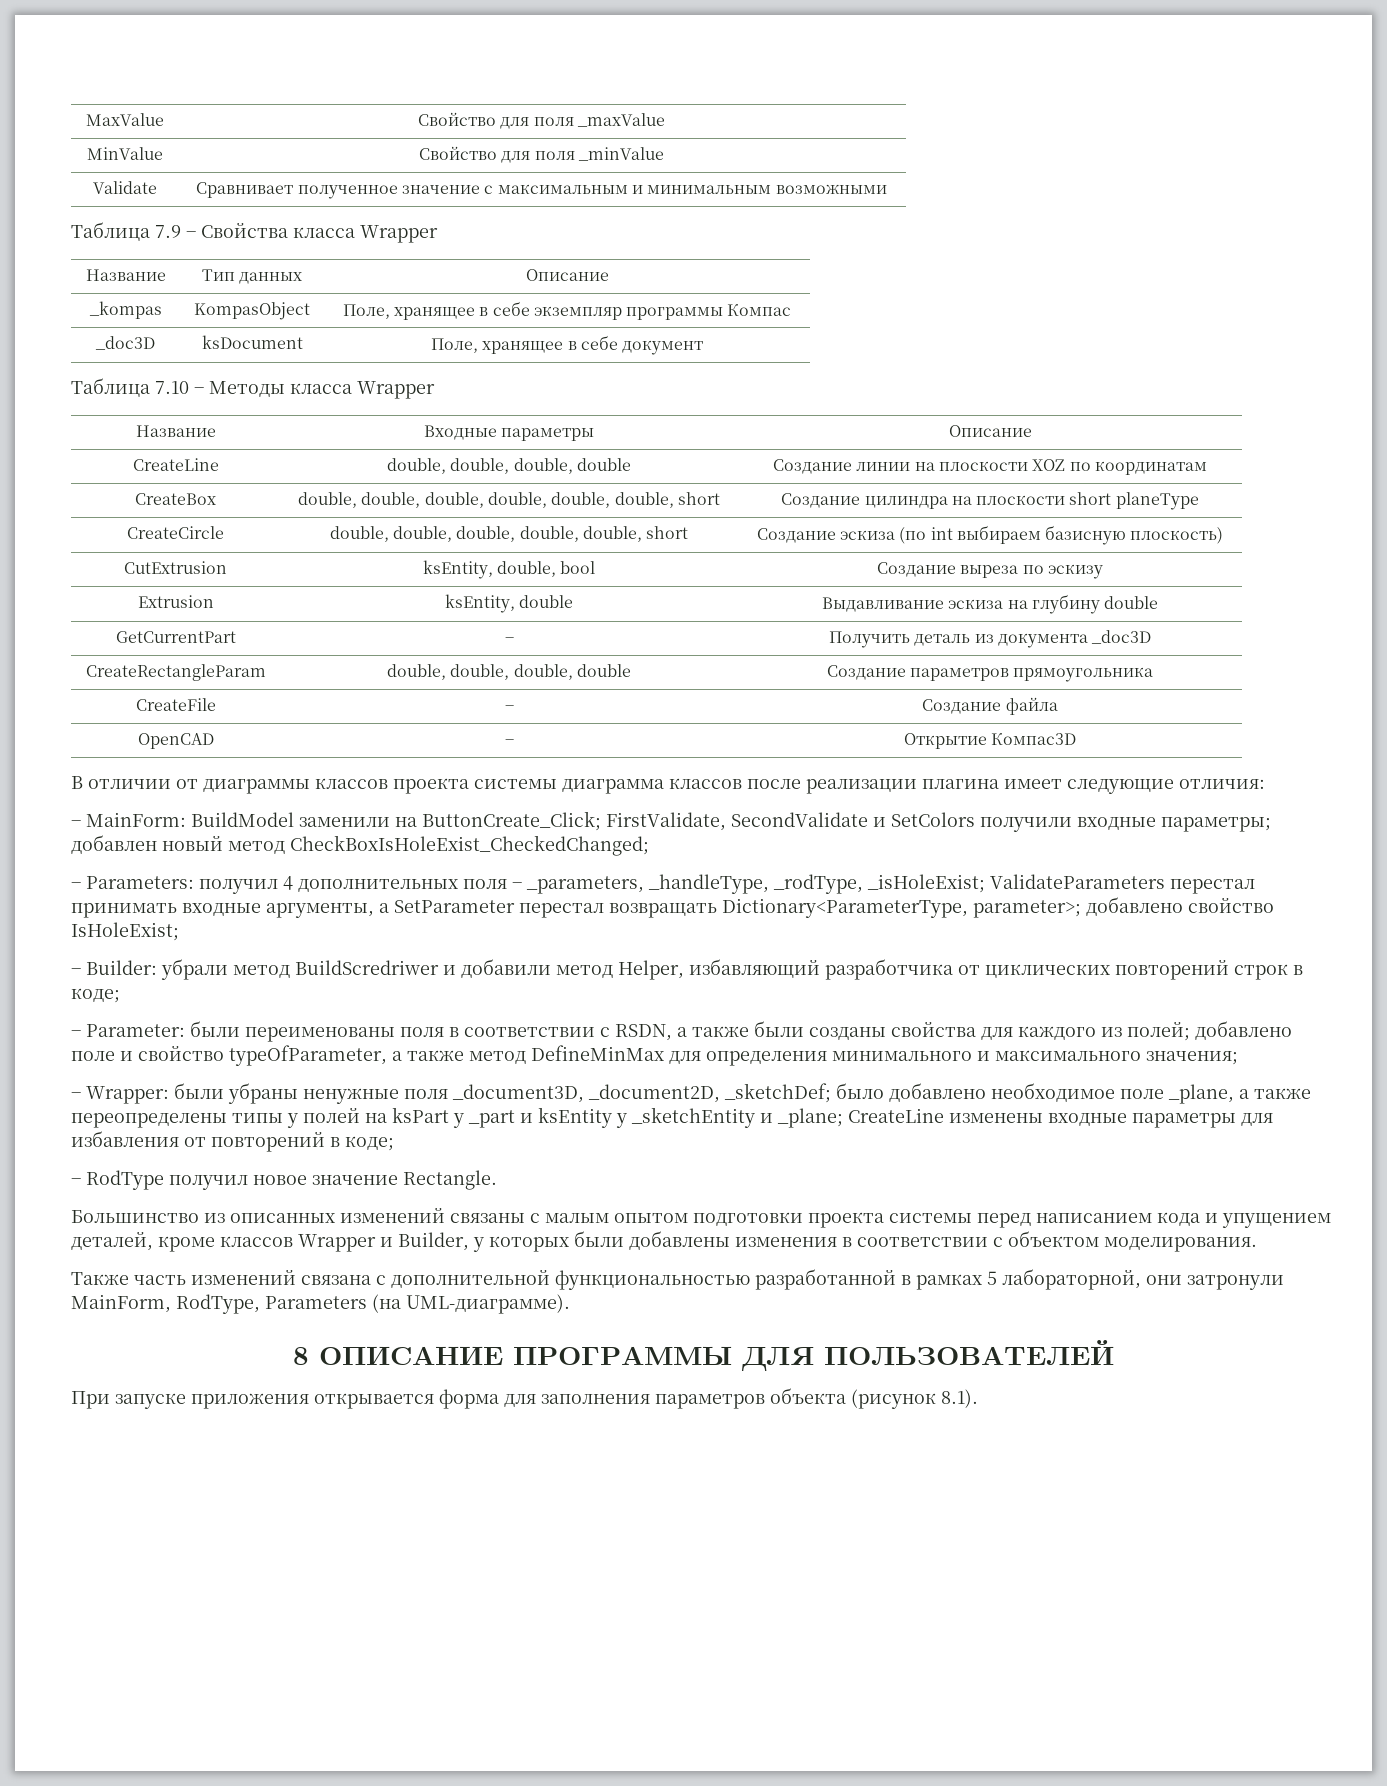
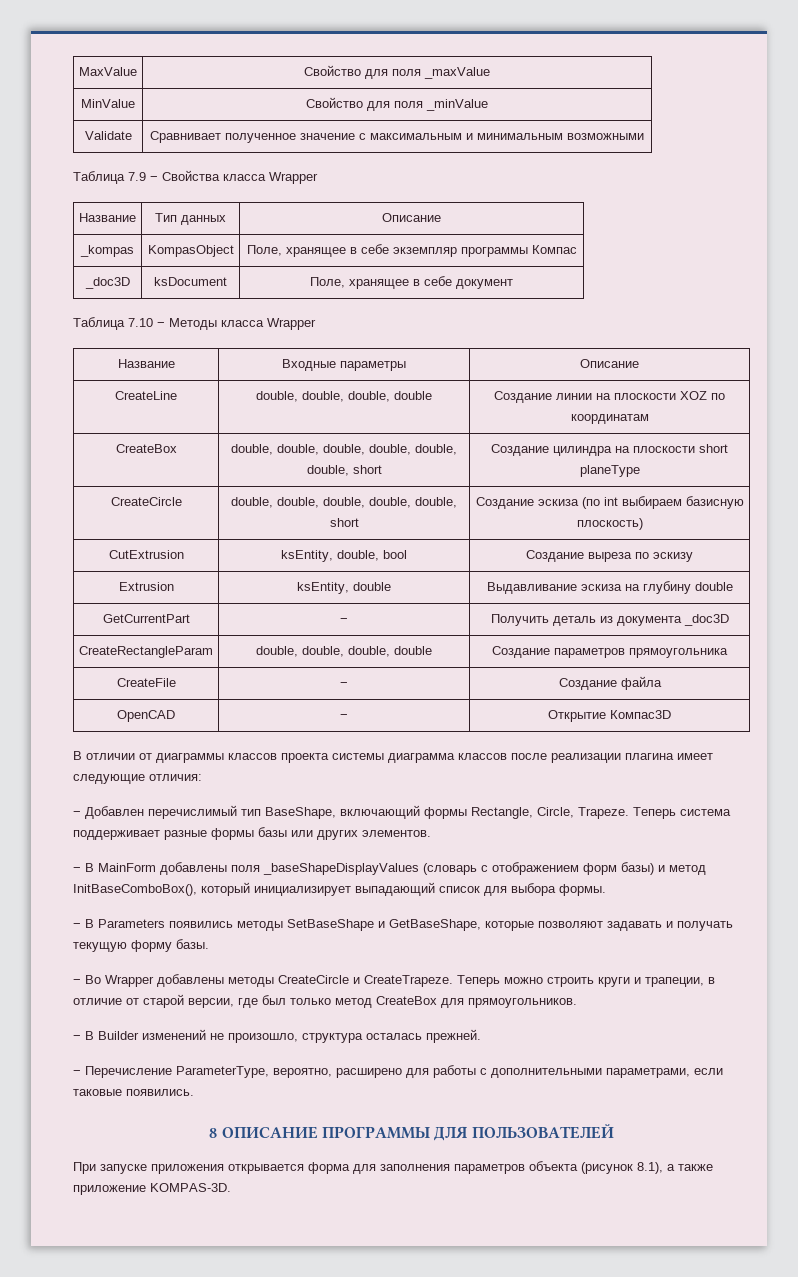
[86,811,1271,832] [71,835,649,856] [71,874,1255,894] [71,897,1274,918] [71,922,179,941] [71,959,1303,980] [71,988,120,1003] [71,1021,1292,1042] [71,1045,1238,1066] [71,1083,1311,1104] [71,1107,1273,1128] [71,1131,394,1152] [71,1170,497,1190] [71,1208,1331,1228] [71,1231,1257,1252] [71,1269,1284,1290] [71,1294,570,1314] MainForm: BuildModel заменили на ButtonCreate_Click; FirstValidate, SecondValidate и SetColors получили входные параметры; добавлен новый метод CheckBoxIsHoleExist_CheckedChanged; // − Parameters: получил 4 дополнительных поля − _parameters, _handleType, _rodType, _isHoleExist; ValidateParameters перестал принимать входные аргументы, а SetParameter перестал возвращать Dictionary<ParameterType, parameter>; добавлено свойство IsHoleExist; // − Builder: убрали метод BuildScredriwer и добавили метод Helper, избавляющий разработчика от циклических повторений строк в коде; // − Parameter: были переименованы поля в соответствии с RSDN, а также были созданы свойства для каждого из полей; добавлено поле и свойство typeOfParameter, а также метод DefineMinMax для определения минимального и максимального значения; // − Wrapper: были убраны ненужные поля _document3D, _document2D, _sketchDef; было добавлено необходимое поле _plane, а также переопределены типы у полей на ksPart у _part и ksEntity у _sketchEntity и _plane; CreateLine изменены входные параметры для избавления от повторений в коде; // − RodType получил новое значение Rectangle. // Большинство из описанных изменений связаны с малым опытом подготовки проекта системы перед написанием кода и упущением деталей, кроме классов Wrapper и Builder, у которых были добавлены изменения в соответствии с объектом моделирования. // Также часть изменений связана с дополнительной функциональностью разработанной в рамках 5 лабораторной, они затронули MainForm, RodType, Parameters (на UML-диаграмме). -> [85,805,731,819] [73,827,431,840] [73,862,706,875] [73,882,606,896] [73,919,733,931] [73,939,209,952] [73,974,715,987] [73,994,577,1008] [73,1029,481,1043] [73,1065,723,1078] [73,1089,194,1096] Добавлен перечислимый тип BaseShape, включающий формы Rectangle, Circle, Trapeze. Теперь система поддерживает разные формы базы или других элементов. // − В MainForm добавлены поля _baseShapeDisplayValues (словарь с отображением форм базы) и метод InitBaseComboBox(), который инициализирует выпадающий список для выбора формы. // − В Parameters появились методы SetBaseShape и GetBaseShape, которые позволяют задавать и получать текущую форму базы. // − Во Wrapper добавлены методы CreateCircle и CreateTrapeze. Теперь можно строить круги и трапеции, в отличие от старой версии, где был только метод CreateBox для прямоугольников. // − В Builder изменений не произошло, структура осталась прежней. // − Перечисление ParameterType, вероятно, расширено для работы с дополнительными параметрами, если таковые появились.
[941,1389,978,1408] 8.1). -> [637,1162,713,1174] [73,1183,231,1195] 8.1), а также приложение KOMPAS-3D.

